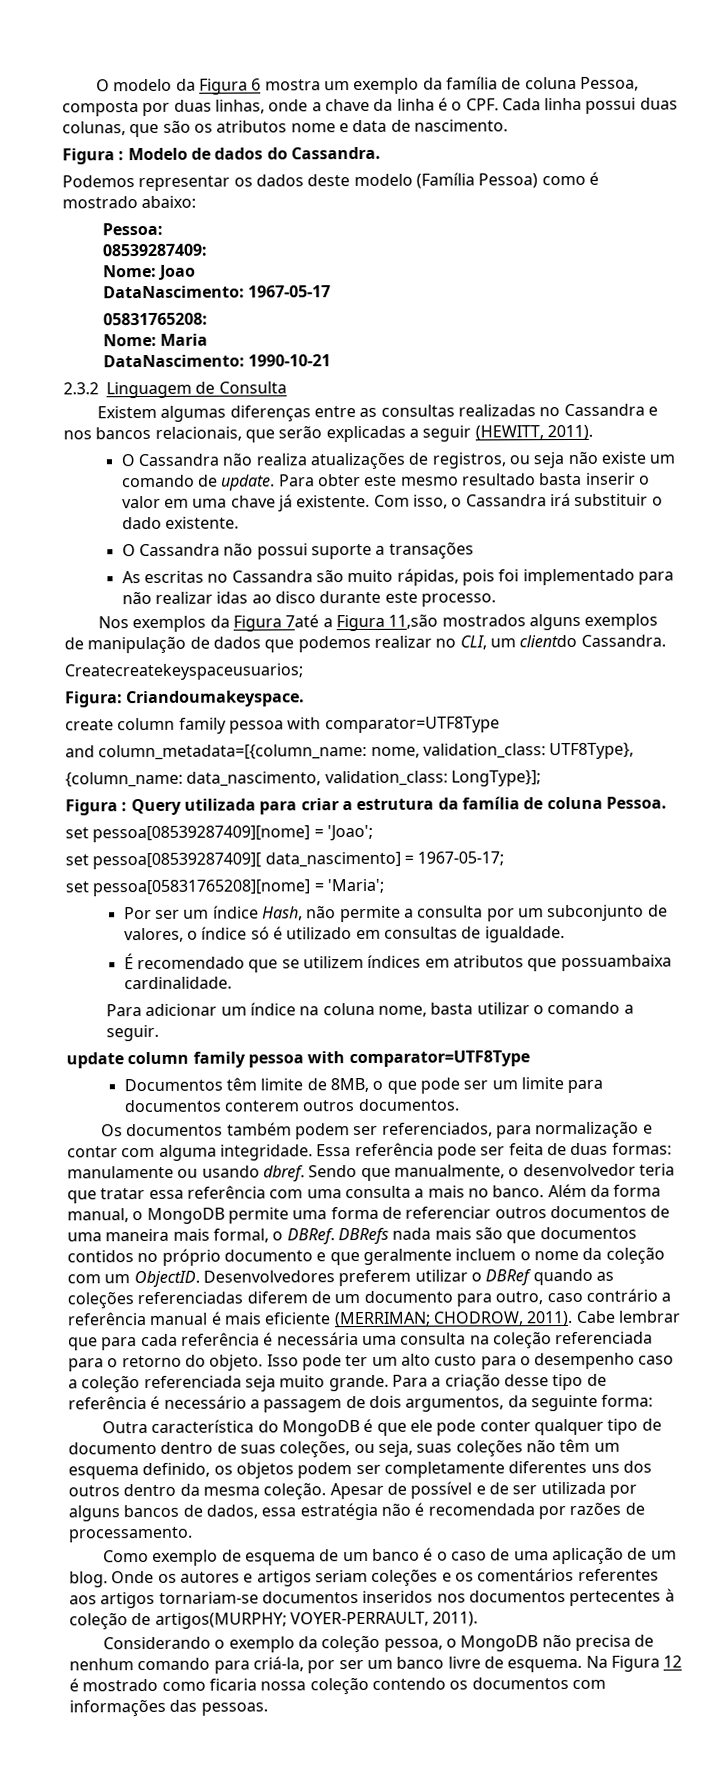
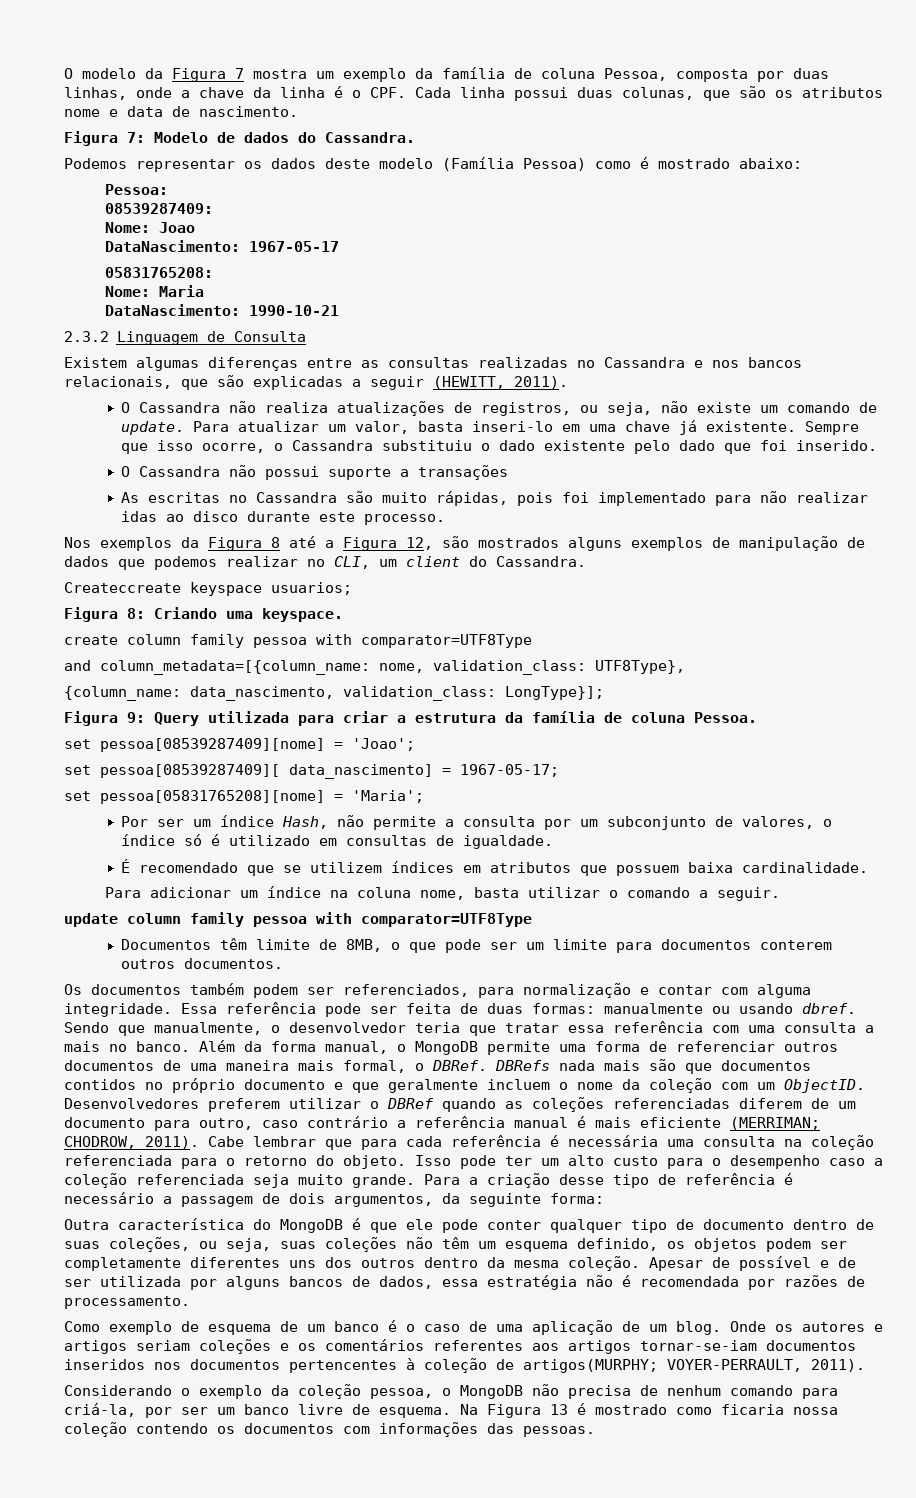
[251,78,262,91] 6 -> [235,68,244,79] 7
[118,151,125,161] : -> [127,132,145,143] 7:
[278,425,323,439] serão -> [217,375,244,387] são
[533,452,565,469] seja -> [607,402,653,416] seja,
[317,472,650,487] [121,495,161,509] obter este mesmo resultado basta inserir o valor -> [238,421,554,434] atualizar um valor, basta inseri-lo
[373,493,663,509] [121,516,240,530] Com isso, o Cassandra irá substituir o dado existente. -> [805,421,860,435] [121,440,878,454] Sempre que isso ocorre, o Cassandra substituiu o dado existente pelo dado que foi inserido.
[285,613,439,632] 7até a Figura 11,são -> [271,536,469,551] 8 até a Figura 12, são
[519,634,666,648] [64,663,303,681] [65,690,306,708] clientdo Cassandra. // Createcreatekeyspaceusuarios; // Figura: Criandoumakeyspace. -> [406,556,586,567] [64,582,352,596] [64,607,343,622] client do Cassandra. // Createccreate keyspace usuarios; // Figura 8: Criando uma keyspace.
[121,802,128,812] : -> [127,712,145,723] 9:
[560,954,672,972] possuambaixa -> [616,862,734,876] possuem baixa
[67,1165,174,1179] manulamente -> [604,1003,703,1014] manualmente
[158,1591,259,1604] tornariam-se -> [640,1340,757,1351] tornar-se-iam
[569,1590,662,1607] pertecentes -> [289,1360,397,1373] pertencentes
[663,1655,683,1668] 12 -> [550,1404,568,1415] 13

